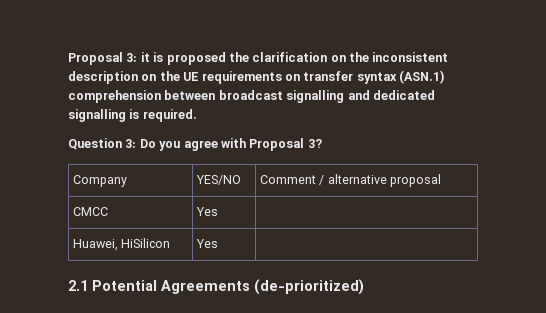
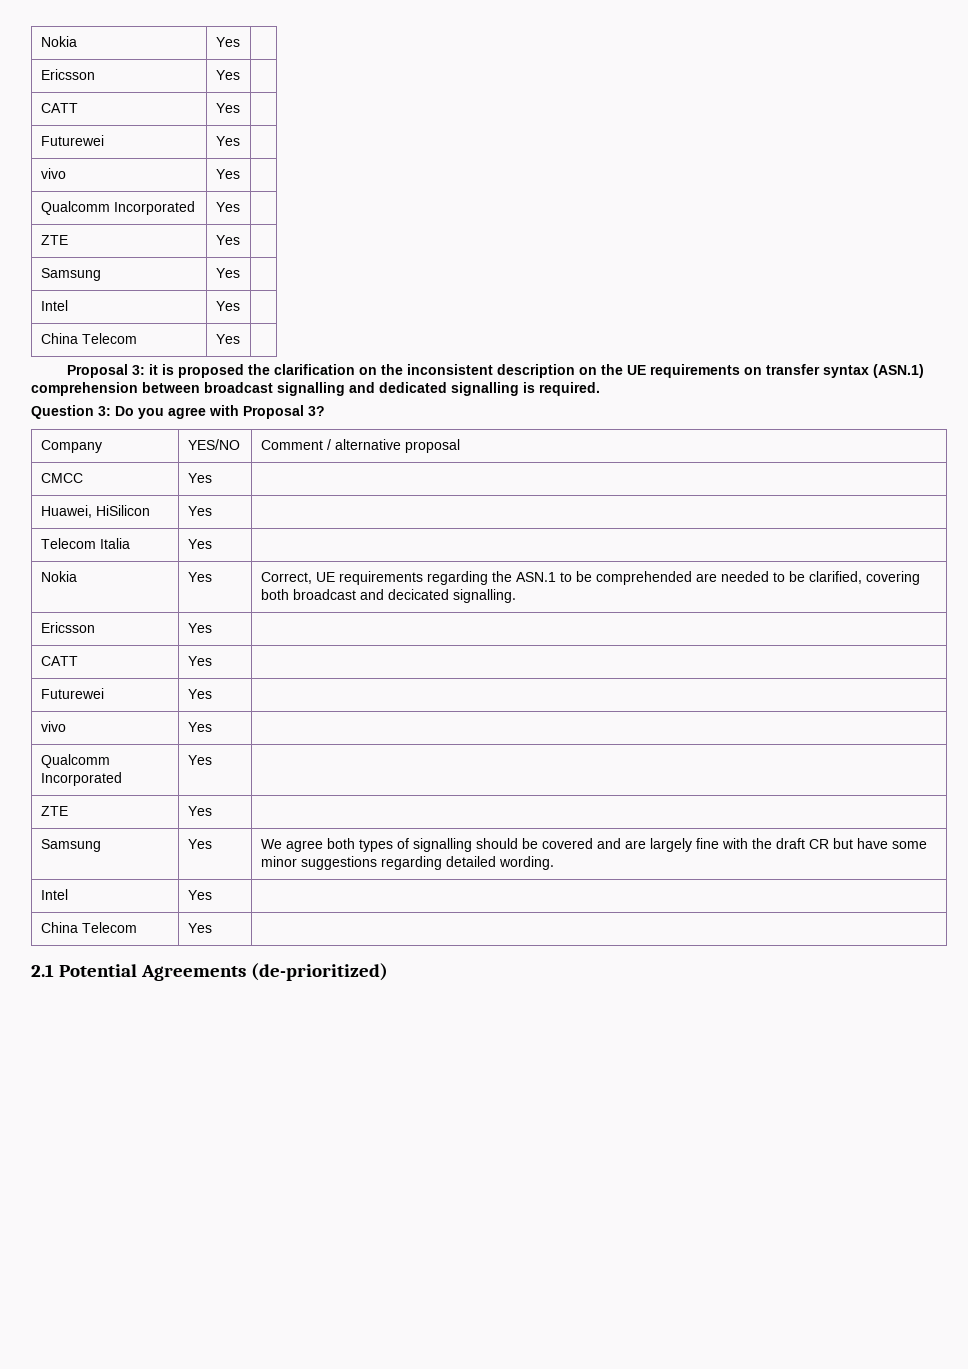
(68, 58) none -> [40,36,77,47] [215,37,240,47] [40,69,95,80] [215,70,240,80] [40,103,78,113] [215,103,240,113] [40,135,104,146] [215,136,240,146] [40,168,66,179] [215,169,240,179] [40,201,195,215] [215,202,240,212] [40,235,68,245] [215,235,240,245] [40,268,101,281] [215,268,240,278] [40,300,68,311] [215,301,240,311] [40,333,137,344] [215,334,240,344] Nokia | Yes | // Ericsson | Yes | // CATT | Yes | // Futurewei | Yes | // vivo | Yes | // Qualcomm Incorporated | Yes | // ZTE | Yes | // Samsung | Yes | // Intel | Yes | // China Telecom | Yes | //
(219, 243) none -> [40,538,130,549] [187,539,212,549] [40,571,77,582] [187,572,212,582] [260,571,920,585] [260,589,516,603] [40,622,95,633] [187,623,212,633] [40,656,78,666] [187,656,212,666] [40,688,104,699] [187,689,212,699] [40,721,66,732] [187,722,212,732] [40,754,110,768] [40,772,122,786] [187,755,212,765] [40,806,68,816] [187,806,212,816] [40,839,101,852] [187,839,212,849] [260,838,927,852] [260,856,554,870] [40,889,68,900] [187,890,212,900] [40,922,137,933] [187,923,212,933] // Telecom Italia | Yes | // Nokia | Yes | Correct, UE requirements regarding the ASN.1 to be comprehended are needed to be clarified, covering both broadcast and decicated signalling. // Ericsson | Yes | // CATT | Yes | // Futurewei | Yes | // vivo | Yes | // Qualcomm Incorporated | Yes | // ZTE | Yes | // Samsung | Yes | We agree both types of signalling should be covered and are largely fine with the draft CR but have some minor suggestions regarding detailed wording. // Intel | Yes | // China Telecom | Yes |

